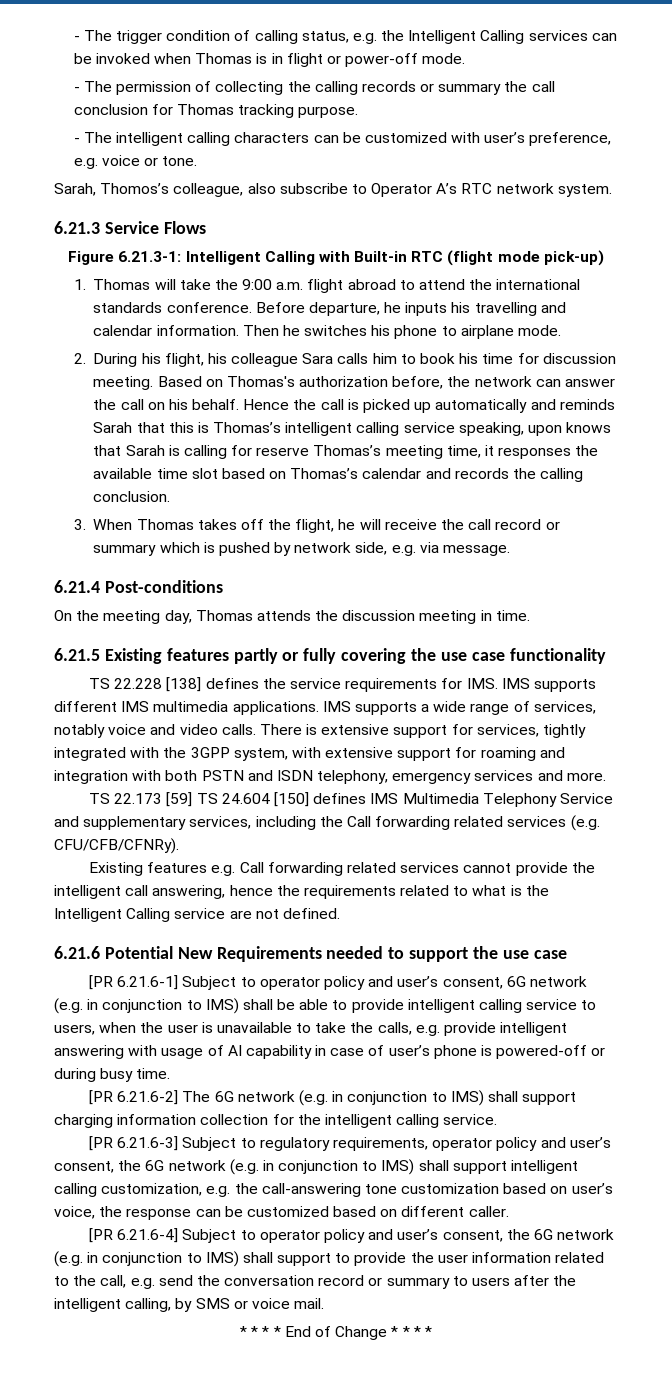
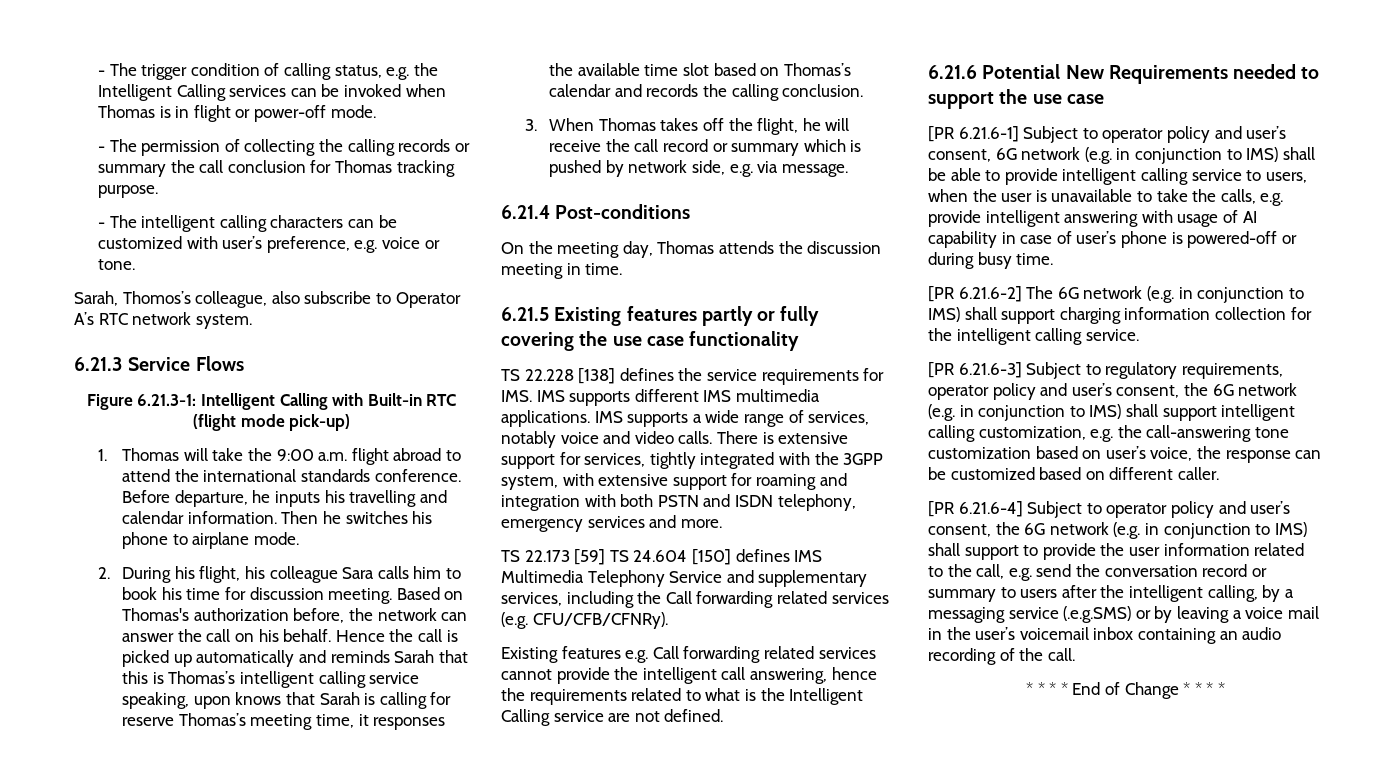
[195,1298,325,1309] SMS or voice mail. -> [1284,589,1294,598] [928,606,1319,623] [928,627,1282,644] [928,648,1075,665] a messaging service (.e.g.SMS) or by leaving a voice mail in the user’s voicemail inbox containing an audio recording of the call.

